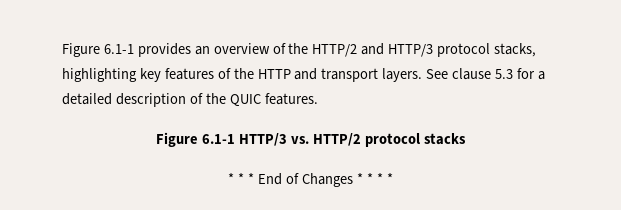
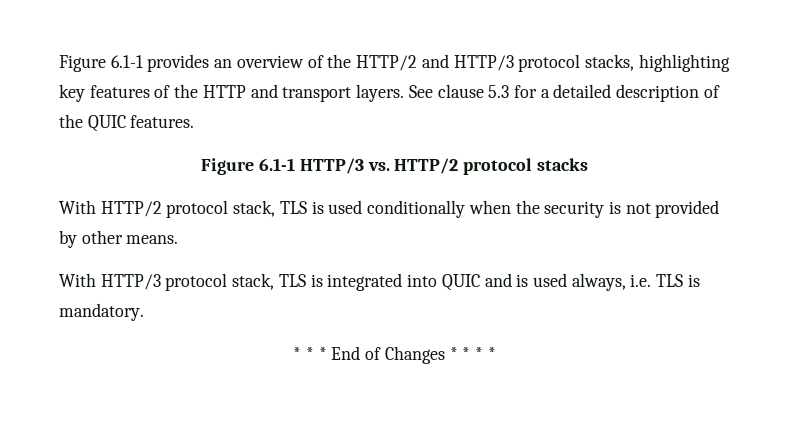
(466, 139) none -> [59,200,720,218] [59,230,179,248] [59,273,700,291] [59,303,144,321] // With HTTP/2 protocol stack, TLS is used conditionally when the security is not provided by other means. // With HTTP/3 protocol stack, TLS is integrated into QUIC and is used always, i.e. TLS is mandatory.

